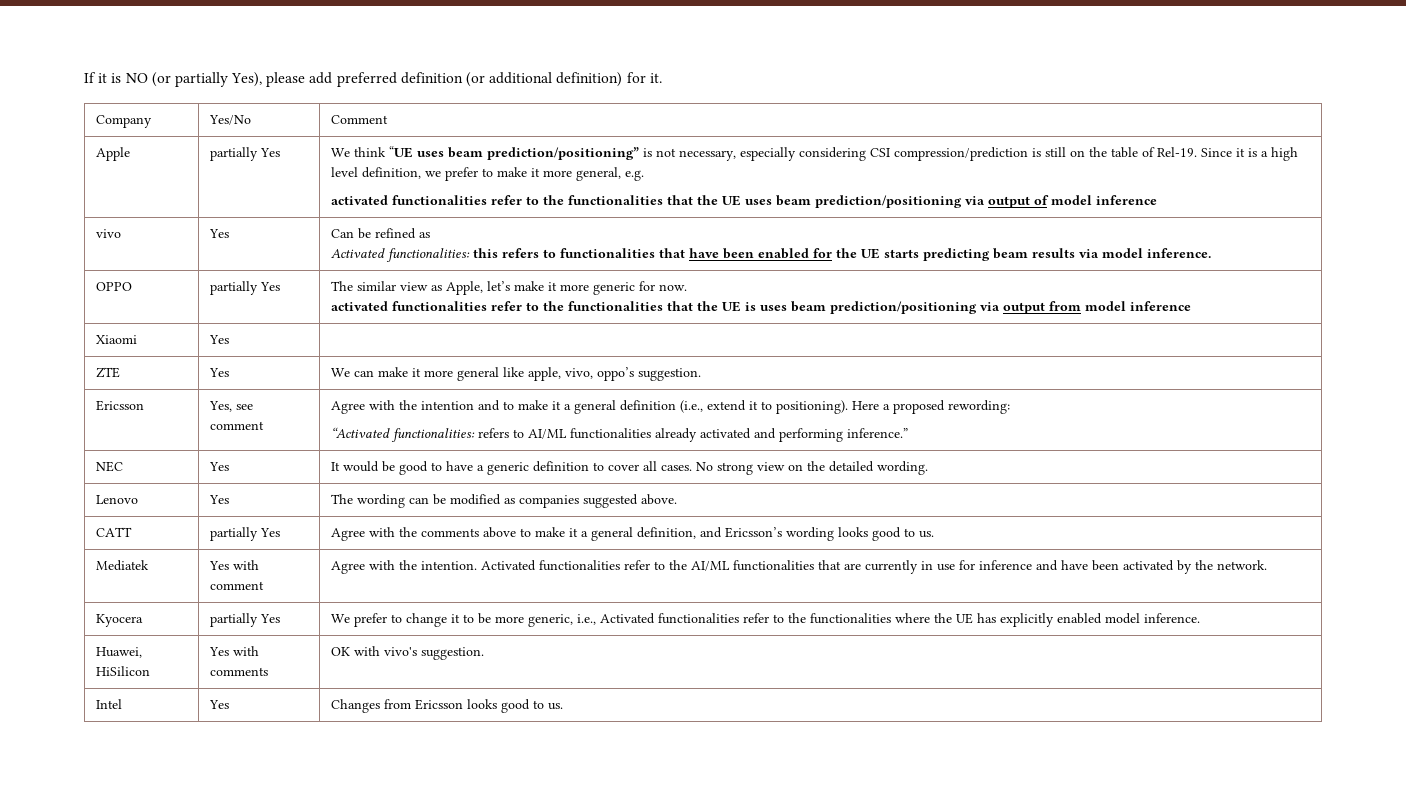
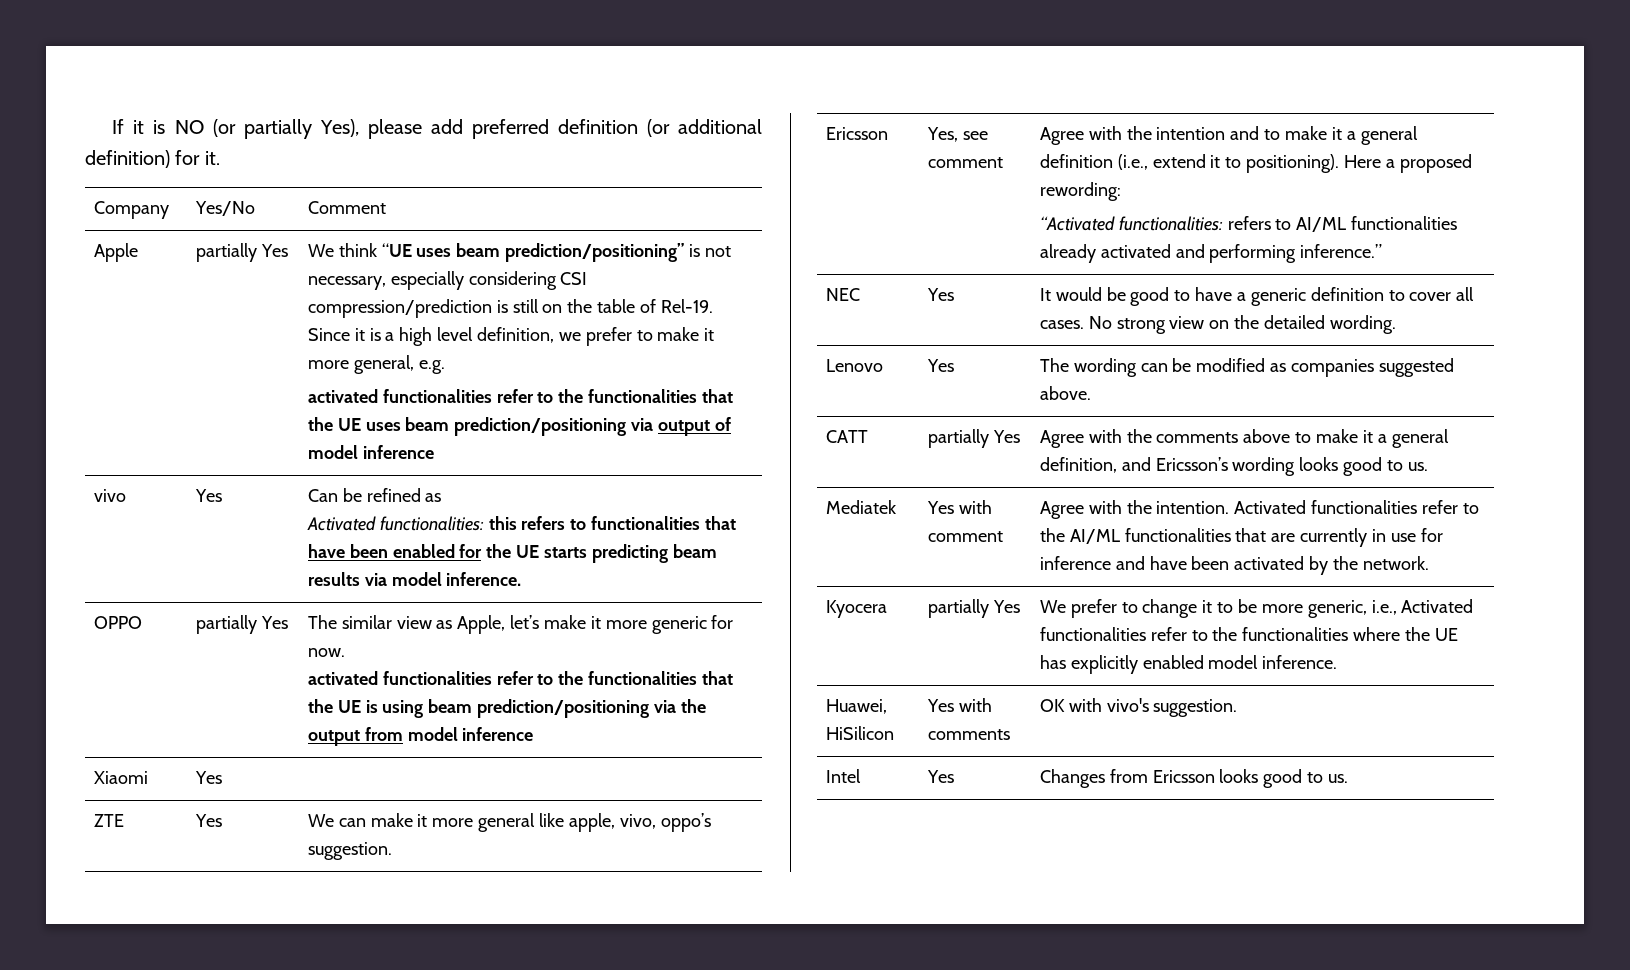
[759,301,1000,314] uses beam prediction/positioning via -> [382,699,706,718] using beam prediction/positioning via the

